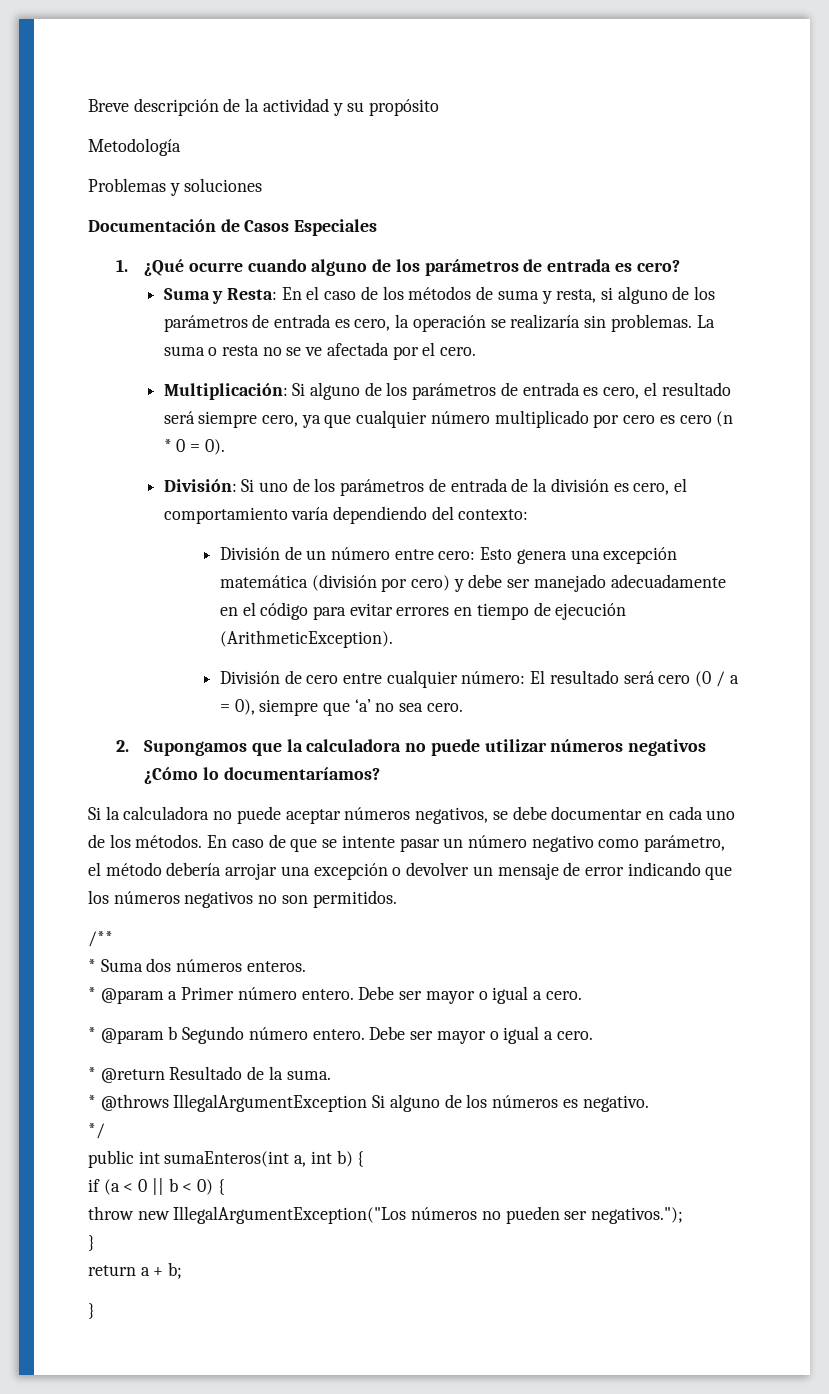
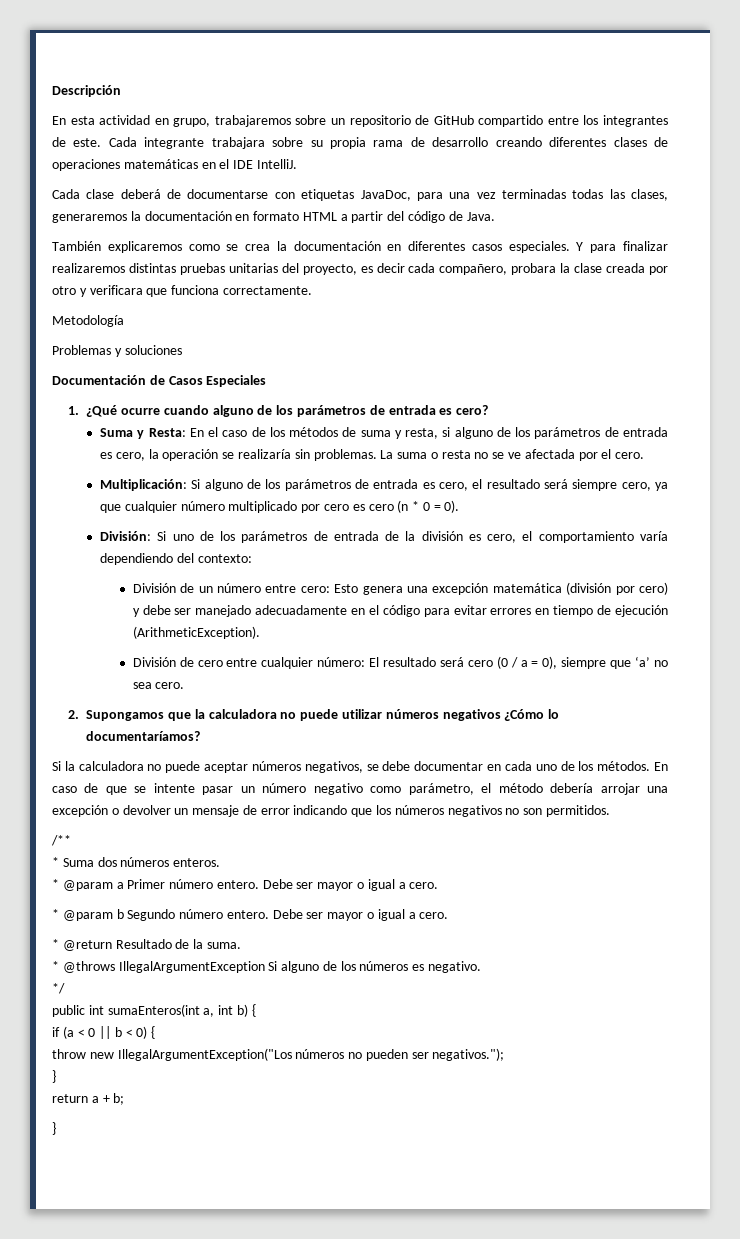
[88,98,440,116] Breve descripción de la actividad y su propósito -> [52,85,121,97] [52,115,668,127] [52,137,669,149] [52,159,297,171] [52,189,668,201] [52,211,495,223] [52,241,668,253] [52,263,669,275] [52,285,312,297] Descripción // En esta actividad en grupo, trabajaremos sobre un repositorio de GitHub compartido entre los integrantes de este. Cada integrante trabajara sobre su propia rama de desarrollo creando diferentes clases de operaciones matemáticas en el IDE IntelliJ. // Cada clase deberá de documentarse con etiquetas JavaDoc, para una vez terminadas todas las clases, generaremos la documentación en formato HTML a partir del código de Java. // También explicaremos como se crea la documentación en diferentes casos especiales. Y para finalizar realizaremos distintas pruebas unitarias del proyecto, es decir cada compañero, probara la clase creada por otro y verificara que funciona correctamente.

